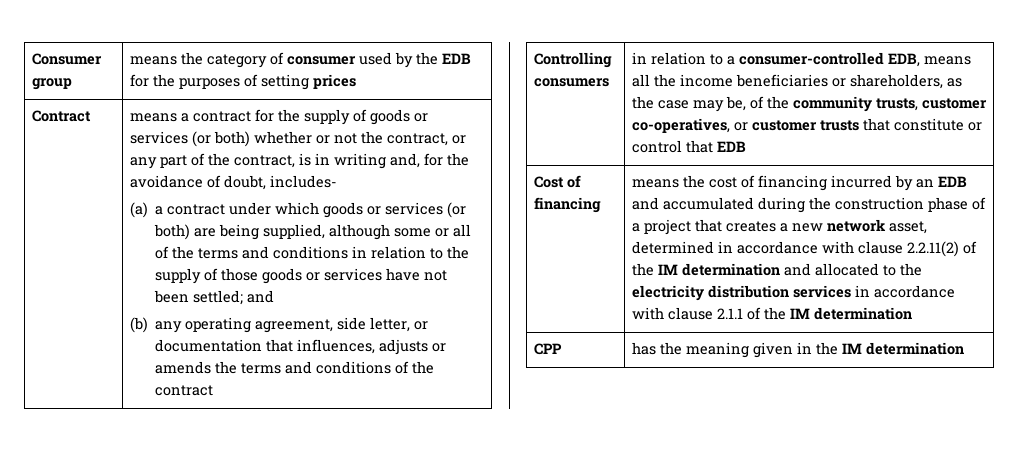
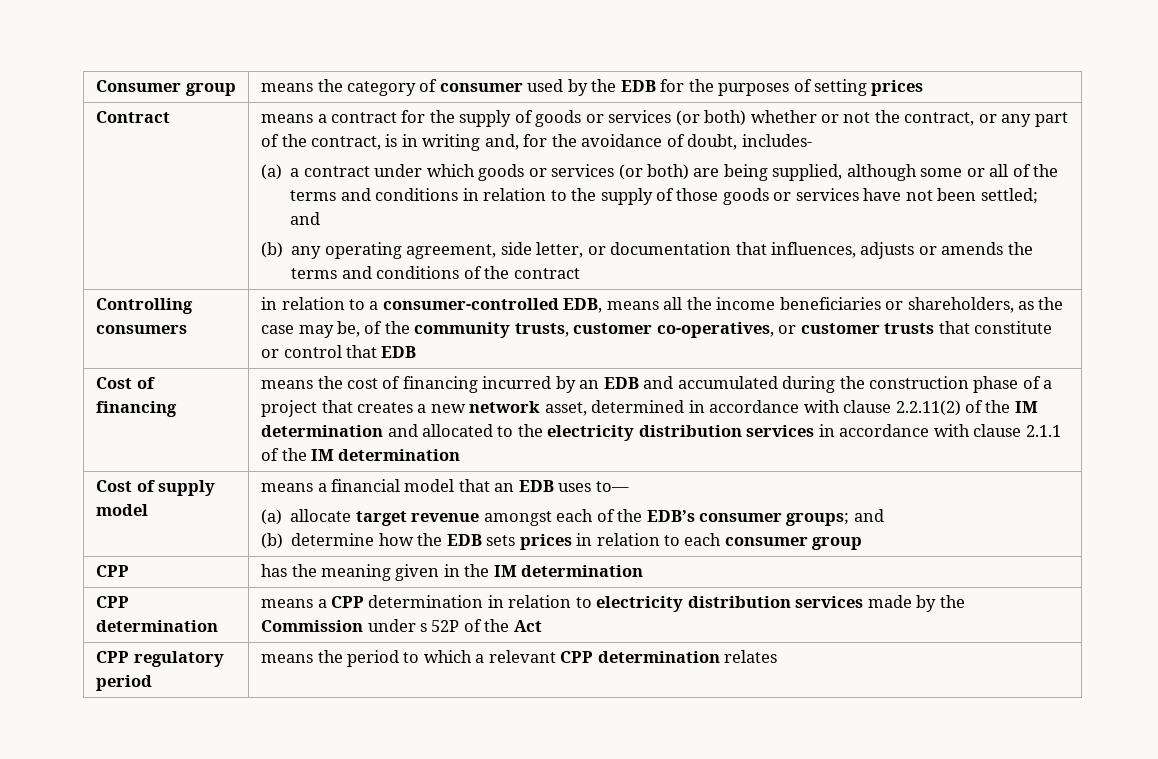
(912, 313) none -> [96,480,215,496] [96,504,149,516] [261,479,629,492] [261,509,884,526] [261,533,863,550] // Cost of supply model | means a financial model that an EDB uses to— // (a) allocate target revenue amongst each of the EDB’s consumer groups; and // (b) determine how the EDB sets prices in relation to each consumer group
(964, 348) none -> [96,596,130,608] [96,620,219,632] [261,595,965,612] [261,619,542,632] [96,651,224,667] [96,675,153,691] [261,650,778,667] // CPP determination | means a CPP determination in relation to electricity distribution services made by the Commission under s 52P of the Act // CPP regulatory period | means the period to which a relevant CPP determination relates

